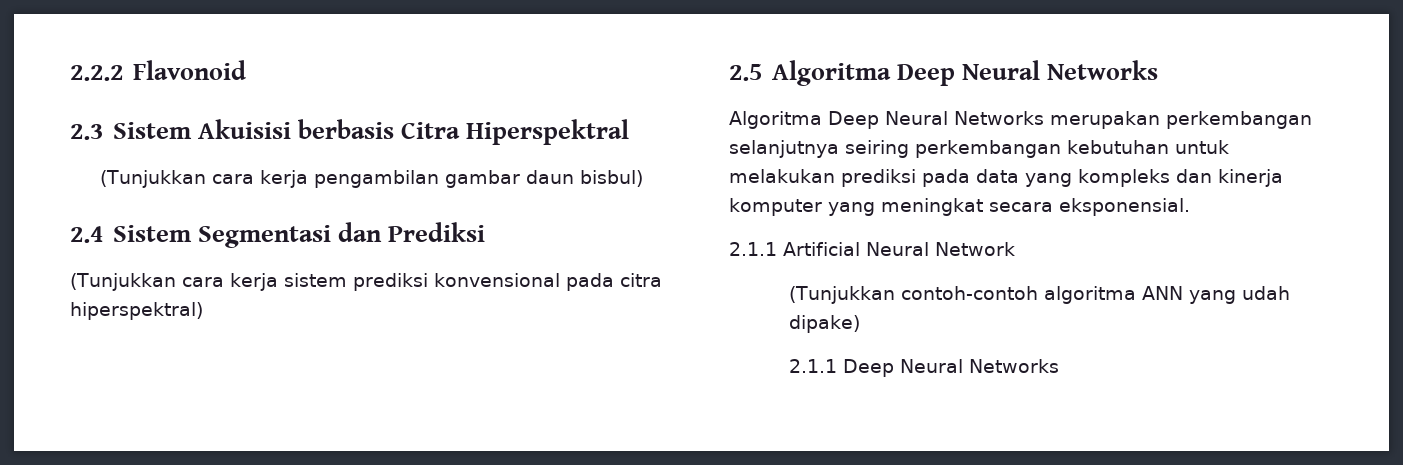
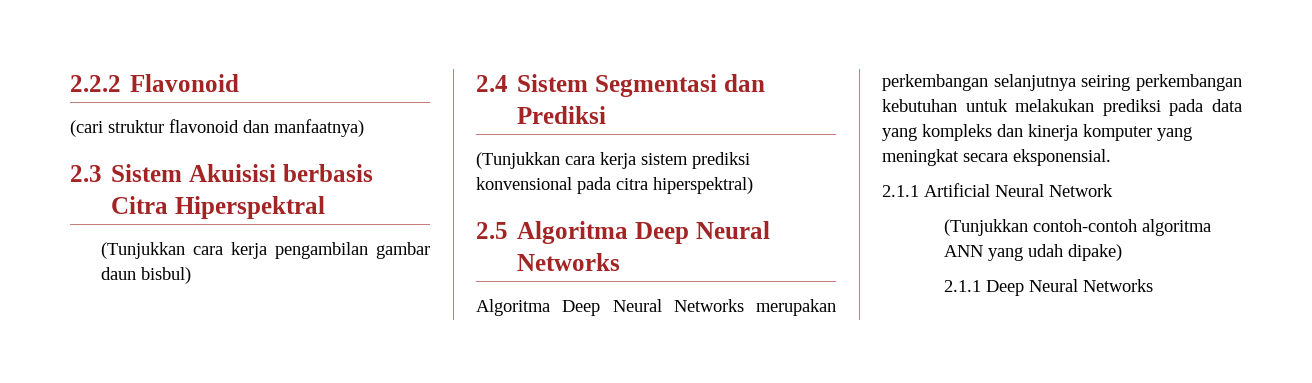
(246, 70) none -> [70,119,364,137] // (cari struktur flavonoid dan manfaatnya)

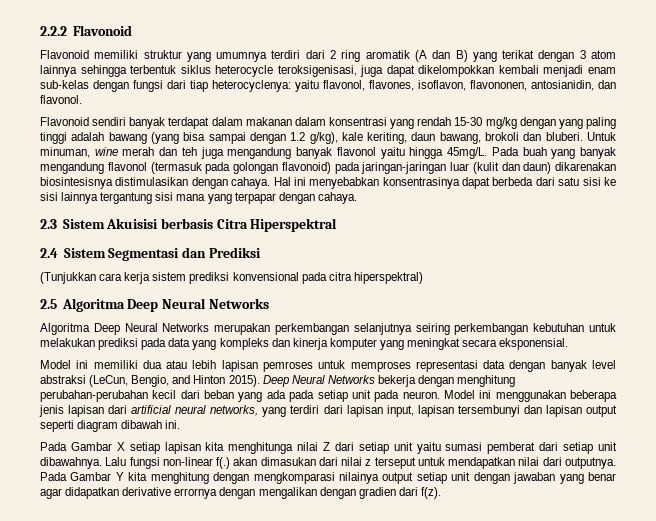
[70,119,364,137] (cari struktur flavonoid dan manfaatnya) -> [40,50,616,62] [40,65,616,77] [40,80,616,92] [40,95,82,104] [40,117,616,129] [40,132,616,144] [40,147,616,159] [40,162,616,174] [40,177,616,189] [40,192,357,204] Flavonoid memiliki struktur yang umumnya terdiri dari 2 ring aromatik (A dan B) yang terikat dengan 3 atom lainnya sehingga terbentuk siklus heterocycle teroksigenisasi, juga dapat dikelompokkan kembali menjadi enam sub-kelas dengan fungsi dari tiap heterocyclenya: yaitu flavonol, flavones, isoflavon, flavononen, antosianidin, dan flavonol. // Flavonoid sendiri banyak terdapat dalam makanan dalam konsentrasi yang rendah 15-30 mg/kg dengan yang paling tinggi adalah bawang (yang bisa sampai dengan 1.2 g/kg), kale keriting, daun bawang, brokoli dan bluberi. Untuk minuman, wine merah dan teh juga mengandung banyak flavonol yaitu hingga 45mg/L. Pada buah yang banyak mengandung flavonol (termasuk pada golongan flavonoid) pada jaringan-jaringan luar (kulit dan daun) dikarenakan biosintesisnya distimulasikan dengan cahaya. Hal ini menyebabkan konsentrasinya dapat berbeda dari satu sisi ke sisi lainnya tergantung sisi mana yang terpapar dengan cahaya.
[101,242,430,259] [101,267,192,284] // (Tunjukkan cara kerja pengambilan gambar daun bisbul) -> (338, 225) none
[882,183,1113,197] [944,219,1212,236] [944,244,1123,261] [944,279,1154,296] 2.1.1 Artificial Neural Network // (Tunjukkan contoh-contoh algoritma ANN yang udah dipake) // 2.1.1 Deep Neural Networks -> [40,360,616,372] [40,375,516,387] [40,390,617,402] [39,405,617,417] [40,420,181,432] [40,442,617,454] [40,457,616,469] [40,472,617,484] [40,487,441,499] Model ini memiliki dua atau lebih lapisan pemroses untuk memproses representasi data dengan banyak level abstraksi (LeCun, Bengio, and Hinton 2015). Deep Neural Networks bekerja dengan menghitung perubahan-perubahan kecil dari beban yang ada pada setiap unit pada neuron. Model ini menggunakan beberapa jenis lapisan dari artificial neural networks, yang terdiri dari lapisan input, lapisan tersembunyi dan lapisan output seperti diagram dibawah ini. // Pada Gambar X setiap lapisan kita menghitunga nilai Z dari setiap unit yaitu sumasi pemberat dari setiap unit dibawahnya. Lalu fungsi non-linear f(.) akan dimasukan dari nilai z terseput untuk mendapatkan nilai dari outputnya. Pada Gambar Y kita menghitung dengan mengkomparasi nilainya output setiap unit dengan jawaban yang benar agar didapatkan derivative errornya dengan mengalikan dengan gradien dari f(z).

